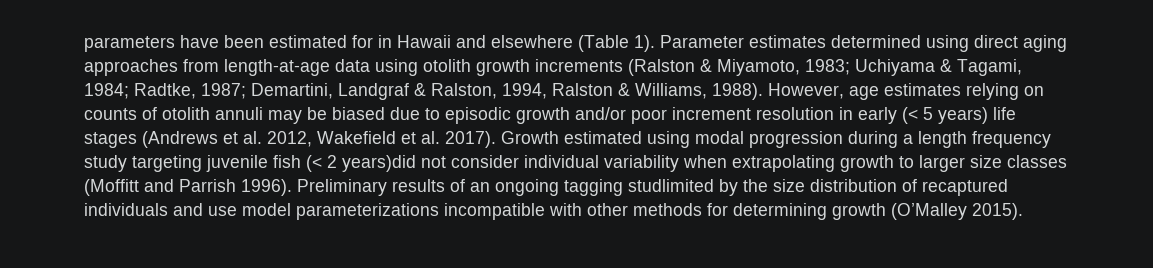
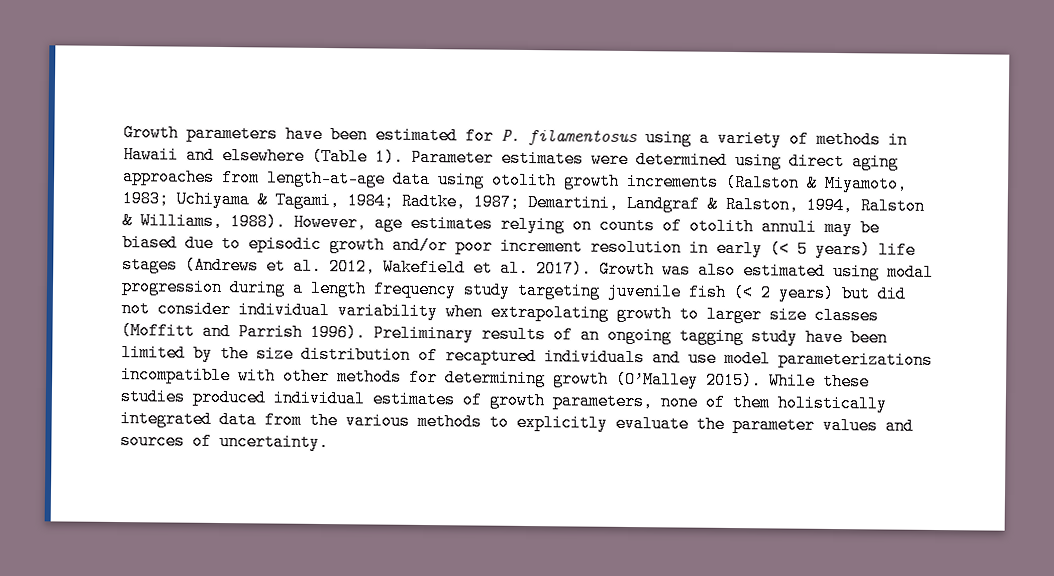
(84, 44) none -> [123,124,179,142] Growth
(373, 41) none -> [501,129,881,149] P. filamentosus using a variety of methods
(826, 41) none -> [591,150,629,168] were
(559, 137) none -> [662,261,736,280] was also
[342,155,416,172] years)did -> [778,284,907,303] years) but did
[628,179,714,192] studlimited -> [751,328,888,347] [121,344,186,362] study have been limited
(1023, 211) none -> [769,372,870,391] [120,388,887,413] [120,410,914,435] [120,432,329,452] While these studies produced individual estimates of growth parameters, none of them holistically integrated data from the various methods to explicitly evaluate the parameter values and sources of uncertainty.

